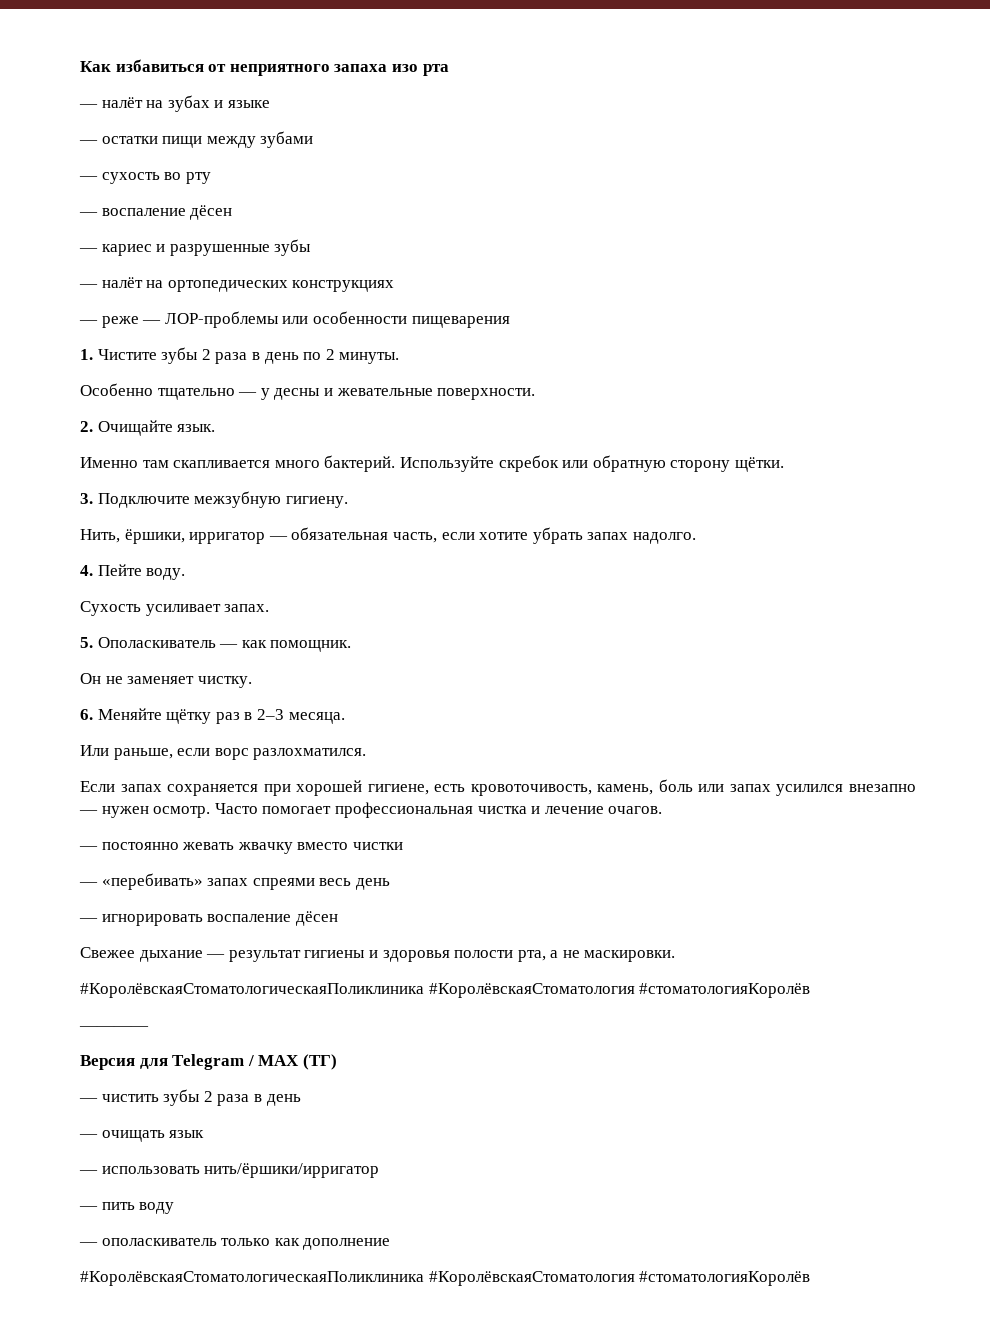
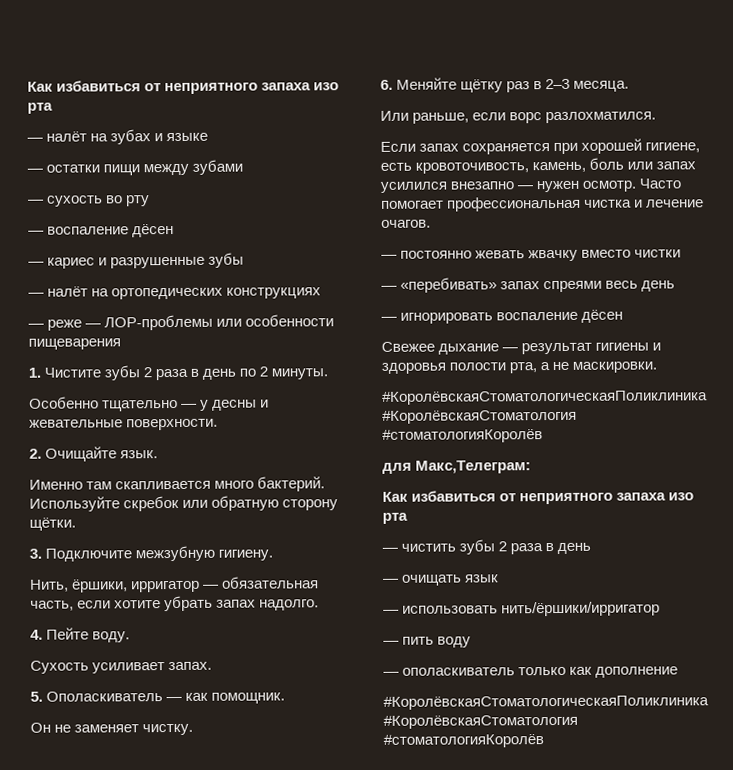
[79,1026,149,1030] [80,1054,337,1070] ———— // Версия для Telegram / MAX (ТГ) -> [382,460,532,474] [382,490,695,505] [382,512,408,524] для Макс,Телеграм: // Как избавиться от неприятного запаха изо рта

